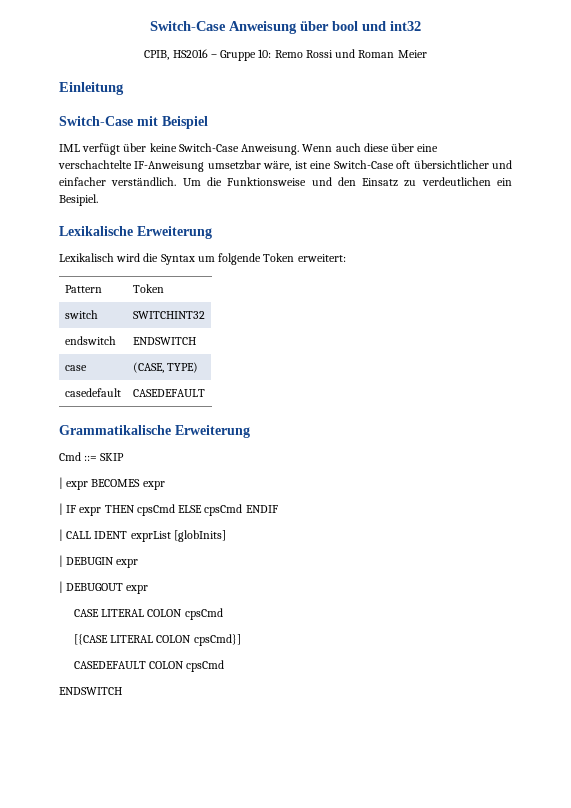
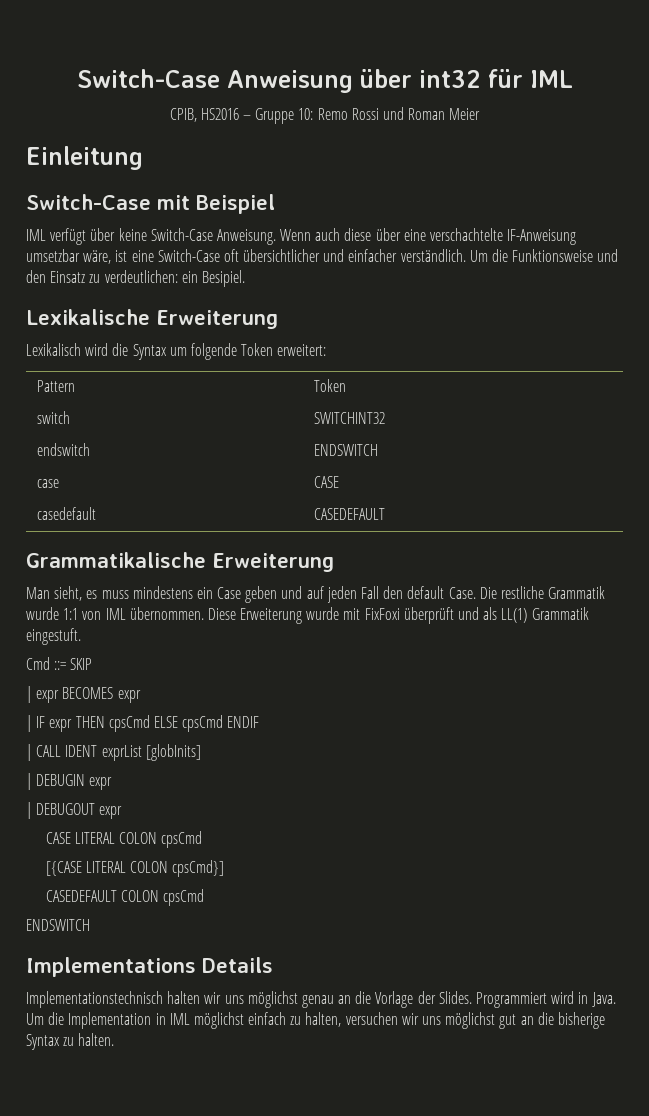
[332,21,386,31] bool und -> (412, 78) none
(421, 26) none -> [487,69,573,88] für IML
[421,177,491,186] verdeutlichen -> [104,270,178,283] verdeutlichen:
[132,362,198,373] (CASE, TYPE) -> [314,476,340,488] CASE
(250, 431) none -> [26,586,606,603] [26,607,589,624] [26,628,81,645] // Man sieht, es muss mindestens ein Case geben und auf jeden Fall den default Case. Die restliche Grammatik wurde 1:1 von IML übernommen. Diese Erweiterung wurde mit FixFoxi überprüft und als LL(1) Grammatik eingestuft.
(122, 691) none -> [26,957,273,977] [26,991,616,1008] [26,1012,605,1029] [26,1033,115,1050] // Implementations Details // Implementationstechnisch halten wir uns möglichst genau an die Vorlage der Slides. Programmiert wird in Java. Um die Implementation in IML möglichst einfach zu halten, versuchen wir uns möglichst gut an die bisherige Syntax zu halten.

